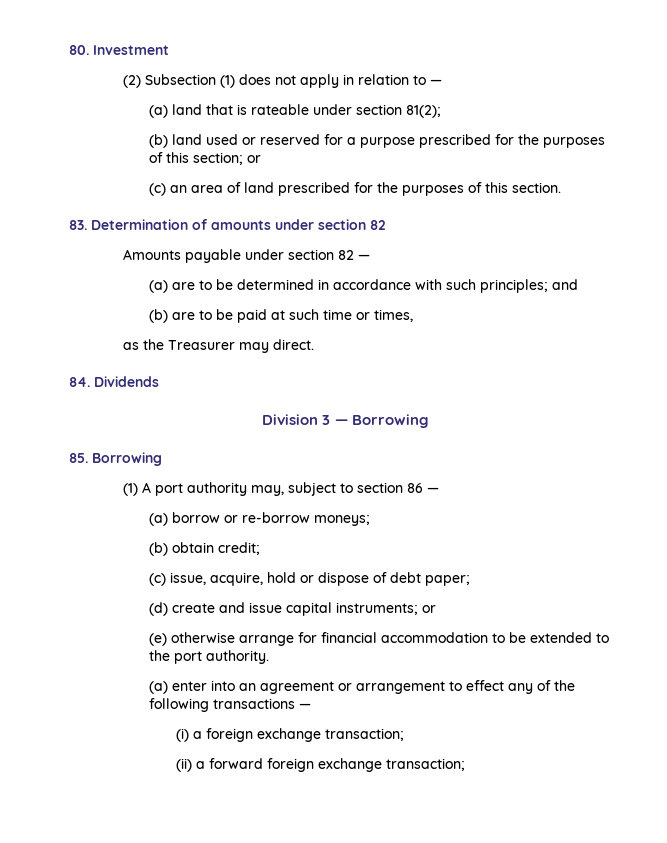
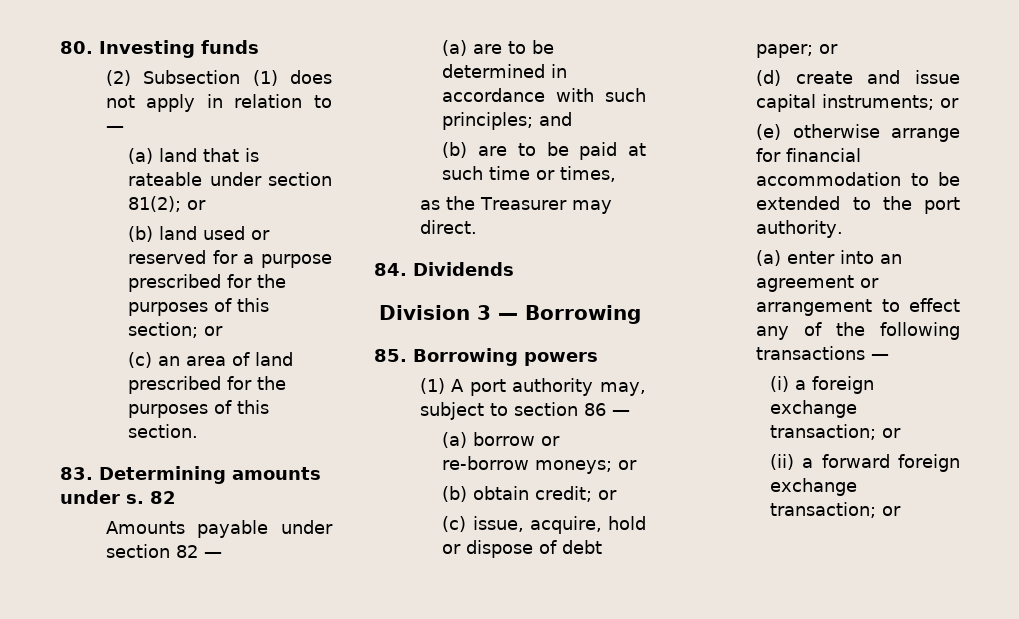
[93,45,169,55] Investment -> [99,40,259,58] Investing funds
(442, 111) none -> [187,200,207,210] or
[91,219,208,230] Determination of -> [99,466,226,484] Determining
[318,219,366,230] section -> [126,494,144,504] s.
(162, 459) none -> [524,352,598,366] powers
(371, 520) none -> [618,460,638,470] or
(261, 548) none -> [598,490,618,500] or
(471, 580) none -> [819,44,839,54] or
(405, 734) none -> [881,428,901,438] or
(466, 764) none -> [881,506,901,516] or

